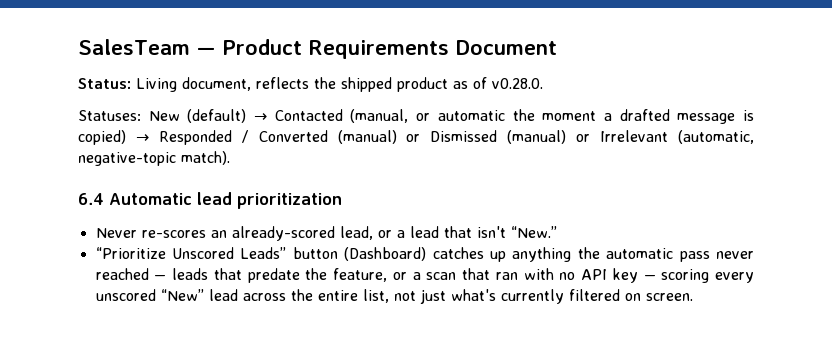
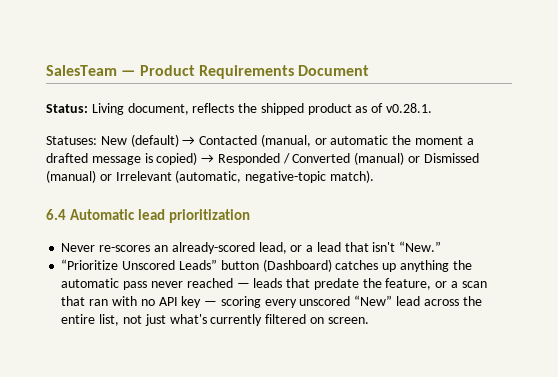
[492,78,543,89] v0.28.0. -> [386,103,433,113] v0.28.1.

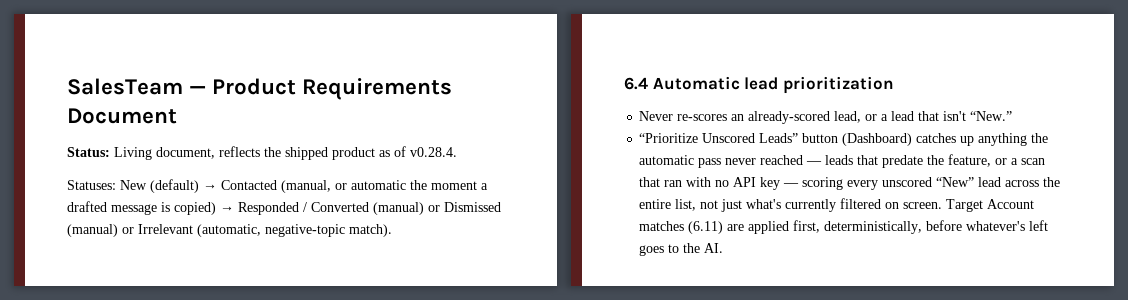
[386,103,433,113] v0.28.1. -> [410,147,457,157] v0.28.4.
(369, 320) none -> [946,199,1035,212] [639,220,1049,234] [639,243,724,256] Target Account matches (6.11) are applied first, deterministically, before whatever's left goes to the AI.

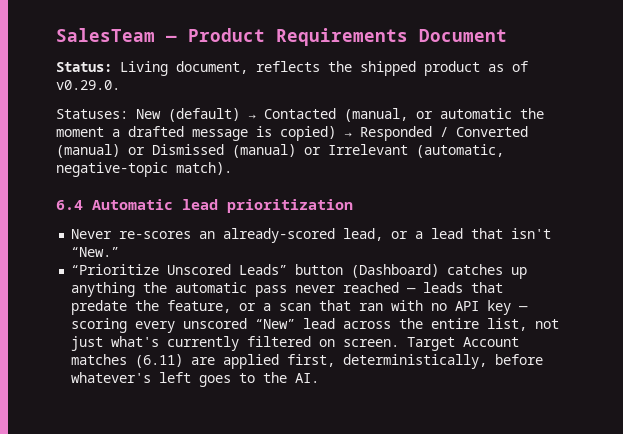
[410,147,457,157] v0.28.4. -> [56,80,120,90] v0.29.0.

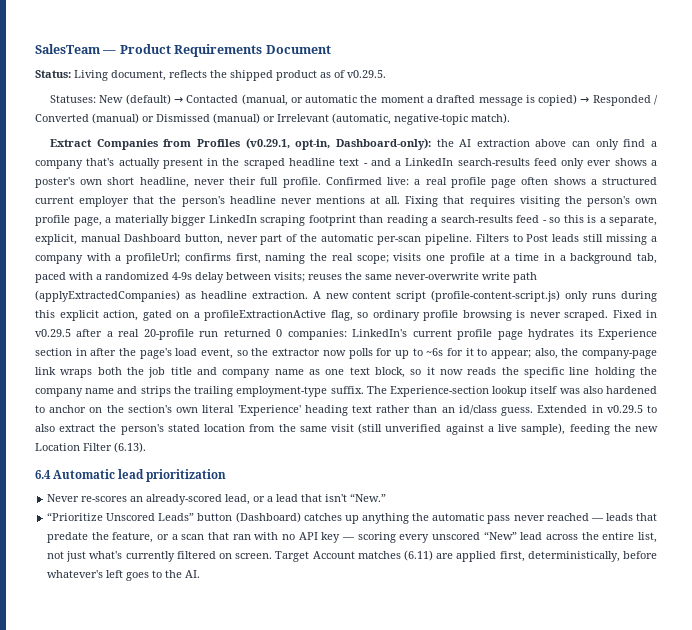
[56,80,120,90] v0.29.0. -> [347,70,386,78] v0.29.5.
(232, 168) none -> [50,138,657,150] [35,158,658,169] [35,177,658,188] [35,196,657,207] [35,215,657,226] [35,234,657,245] [35,253,657,264] [35,272,537,283] [35,290,658,302] [35,310,657,321] [35,329,657,340] [35,348,657,359] [35,367,657,378] [35,386,657,397] [35,405,657,416] [35,423,658,435] [35,442,146,453] // Extract Companies from Profiles (v0.29.1, opt-in, Dashboard-only): the AI extraction above can only find a company that's actually present in the scraped headline text - and a LinkedIn search-results feed only ever shows a poster's own short headline, never their full profile. Confirmed live: a real profile page often shows a structured current employer that the person's headline never mentions at all. Fixing that requires visiting the person's own profile page, a materially bigger LinkedIn scraping footprint than reading a search-results feed - so this is a separate, explicit, manual Dashboard button, never part of the automatic per-scan pipeline. Filters to Post leads still missing a company with a profileUrl; confirms first, naming the real scope; visits one profile at a time in a background tab, paced with a randomized 4-9s delay between visits; reuses the same never-overwrite write path (applyExtractedCompanies) as headline extraction. A new content script (profile-content-script.js) only runs during this explicit action, gated on a profileExtractionActive flag, so ordinary profile browsing is never scraped. Fixed in v0.29.5 after a real 20-profile run returned 0 companies: LinkedIn's current profile page hydrates its Experience section in after the page's load event, so the extractor now polls for up to ~6s for it to appear; also, the company-page link wraps both the job title and company name as one text block, so it now reads the specific line holding the company name and strips the trailing employment-type suffix. The Experience-section lookup itself was also hardened to anchor on the section's own literal 'Experience' heading text rather than an id/class guess. Extended in v0.29.5 to also extract the person's stated location from the same visit (still unverified against a live sample), feeding the new Location Filter (6.13).

